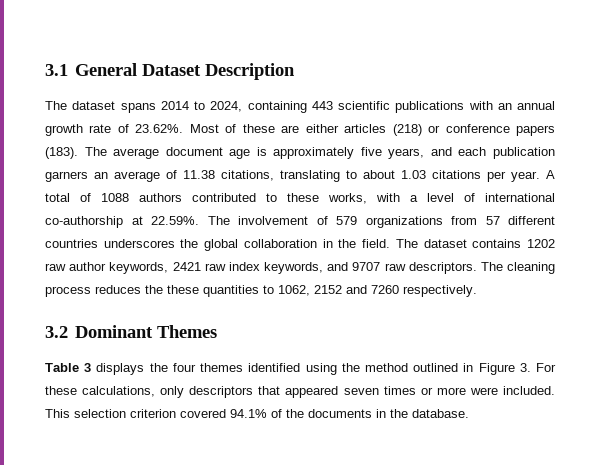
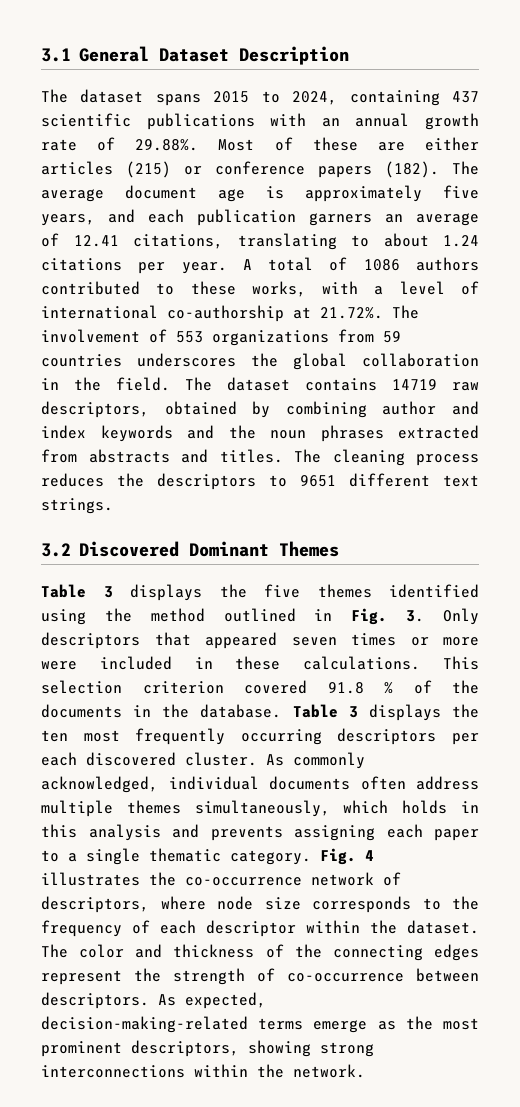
[160,101,189,110] 2014 -> [213,91,250,103] 2015
[311,101,333,110] 443 -> [452,91,479,103] 437
[135,124,184,133] 23.62%. -> [135,139,199,151] 29.88%.
[392,124,422,136] (218) -> [126,161,171,178] (215)
[45,147,78,159] (183). -> [385,161,439,178] (182).
[183,170,215,179] 11.38 -> [73,235,119,247] 12.41
[401,170,426,179] 1.03 -> [443,235,479,247] 1.24
[101,193,129,202] 1088 -> [363,259,400,271] 1086
[151,216,199,225] 22.59%. -> [320,307,383,319] 21.72%.
[336,216,357,225] 579 -> [176,331,203,343] 553
[485,216,555,225] 57 different -> [383,331,401,343] 59
[527,239,556,248] [45,262,477,274] 1202 raw author keywords, 2421 raw index keywords, and 9707 raw descriptors. -> [392,379,479,391] [41,401,479,418] [41,425,479,442] [41,449,283,463] 14719 raw descriptors, obtained by combining author and index keywords and the noun phrases extracted from abstracts and titles.
[167,285,477,297] these quantities to 1062, 2152 and 7260 respectively. -> [157,473,479,490] [41,498,113,514] descriptors to 9651 different text strings.
(68, 332) none -> [78,541,179,557] Discovered
[172,363,196,372] four -> [264,584,300,598] five
[478,363,556,375] [45,386,185,398] Figure 3. For these calculations, only -> [351,608,479,625] Fig. 3. Only
[502,386,555,395] included. -> [99,656,421,670] included in these calculations.
[230,409,267,418] 94.1% -> [327,682,393,694] 91.8 %
(469, 413) none -> [292,704,480,721] [41,728,479,745] [41,752,365,769] [41,776,479,793] [41,800,480,817] [41,824,479,841] [41,848,374,865] [41,872,401,886] [41,896,479,913] [41,920,479,937] [41,944,479,961] [41,968,479,985] [41,992,266,1009] [41,1016,479,1033] [41,1040,374,1057] [41,1064,365,1078] Table 3 displays the ten most frequently occurring descriptors per each discovered cluster. As commonly acknowledged, individual documents often address multiple themes simultaneously, which holds in this analysis and prevents assigning each paper to a single thematic category. Fig. 4 illustrates the co-occurrence network of descriptors, where node size corresponds to the frequency of each descriptor within the dataset. The color and thickness of the connecting edges represent the strength of co-occurrence between descriptors. As expected, decision-making-related terms emerge as the most prominent descriptors, showing strong interconnections within the network.

